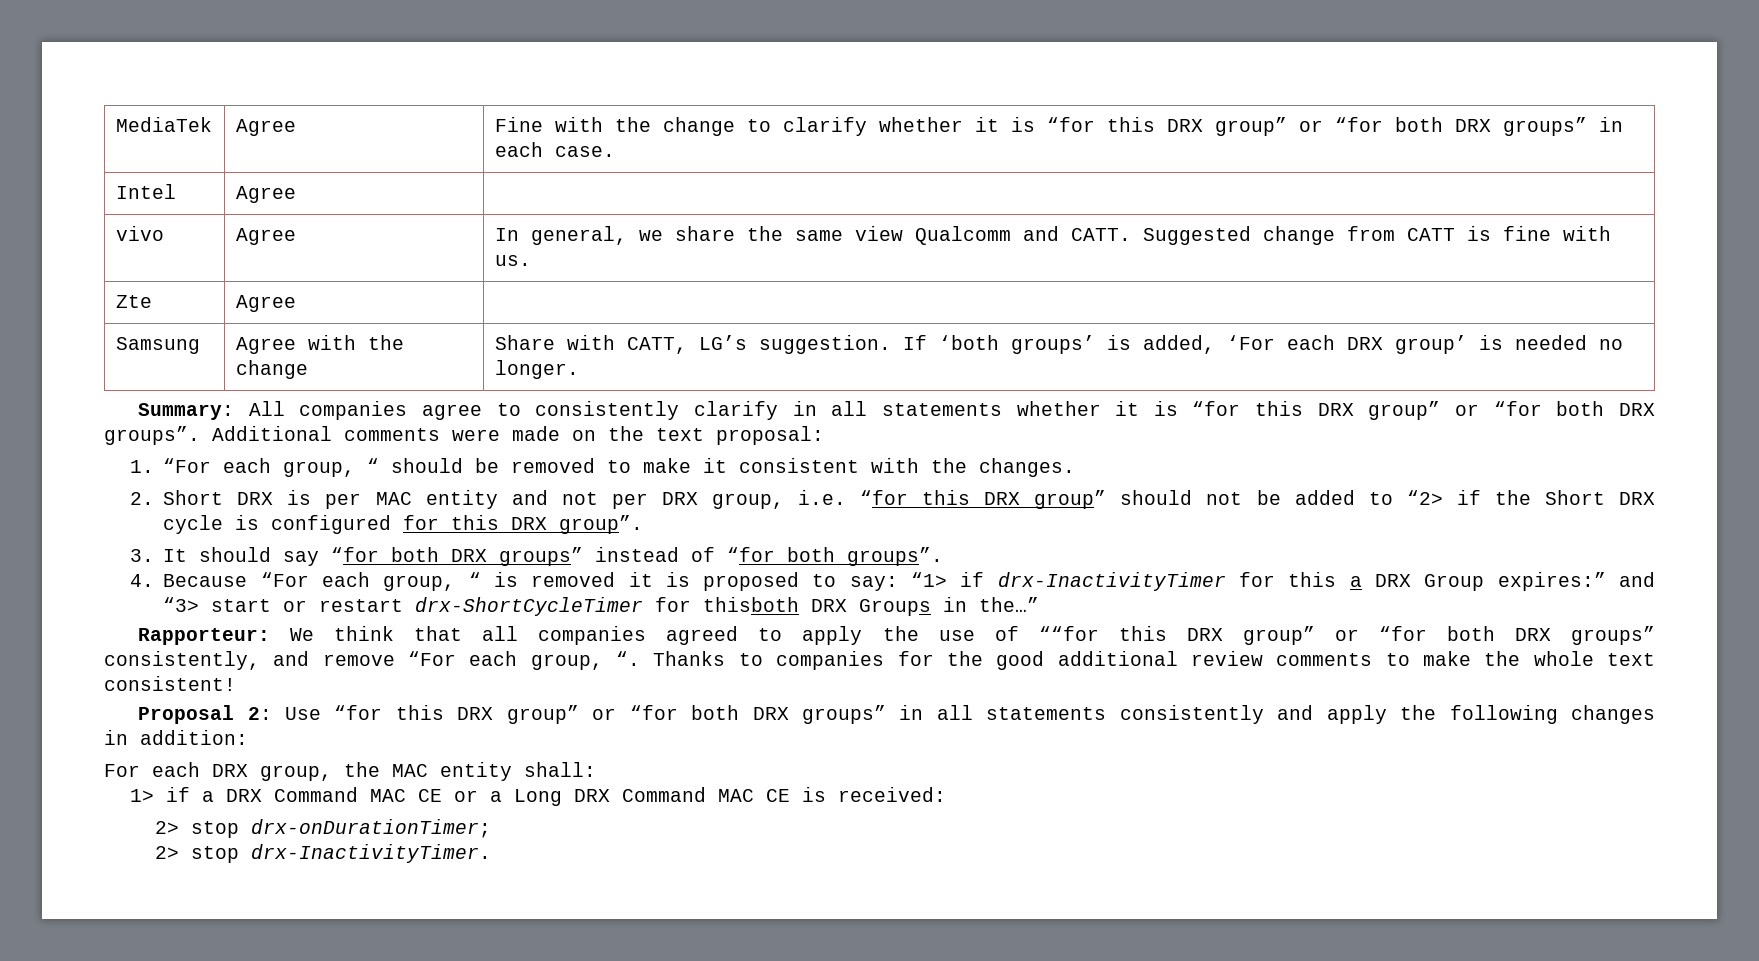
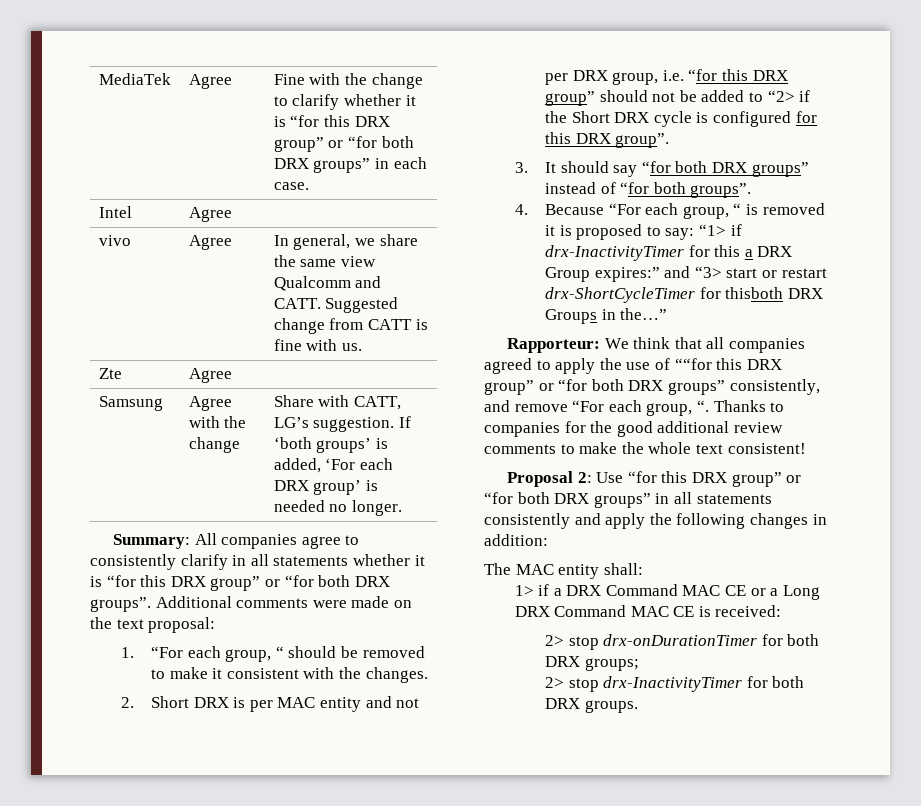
[104,762,380,781] For each DRX group, the -> [484,563,511,575] The
[251,819,492,838] [155,844,492,863] drx-onDurationTimer; // 2> stop drx-InactivityTimer. -> [603,634,820,646] [545,656,639,671] [545,676,805,692] [545,698,638,713] drx-onDurationTimer for both DRX groups; // 2> stop drx-InactivityTimer for both DRX groups.

